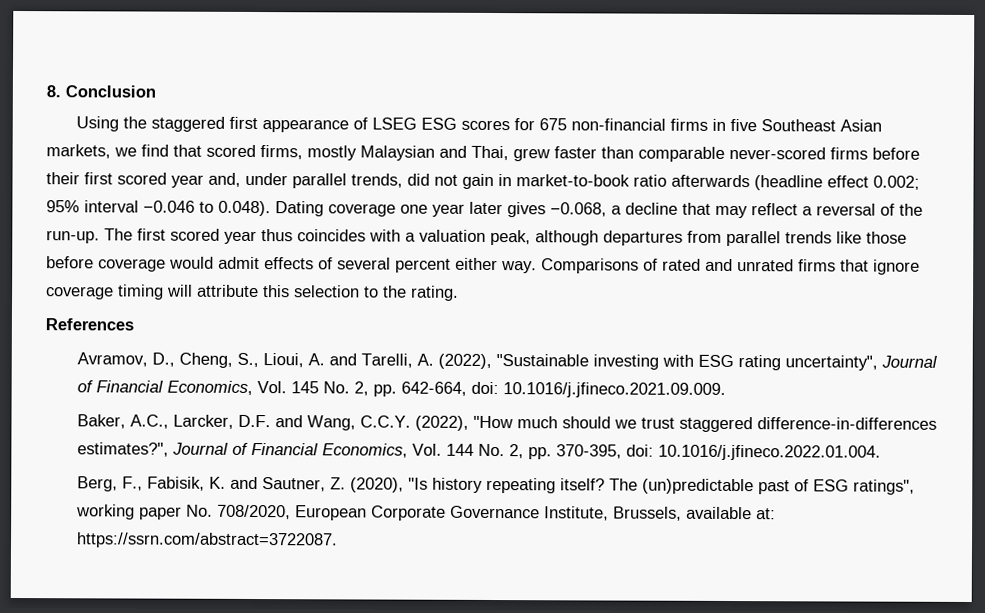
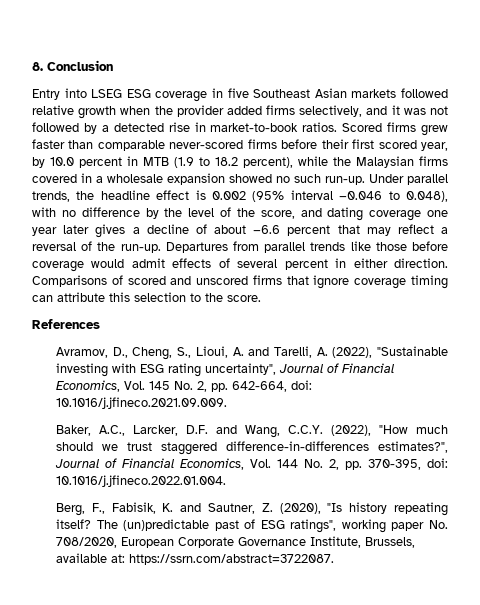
[76,116,883,133] [46,144,509,161] Using the staggered first appearance of LSEG ESG scores for 675 non-financial firms in five Southeast Asian markets, we find that scored firms, mostly Malaysian and Thai, -> [32,88,448,102] [32,105,449,119] [32,122,417,134] Entry into LSEG ESG coverage in five Southeast Asian markets followed relative growth when the provider added firms selectively, and it was not followed by a detected rise in market-to-book ratios. Scored firms
[171,172,920,191] [46,200,324,217] year and, under parallel trends, did not gain in market-to-book ratio afterwards (headline effect 0.002; 95% interval −0.046 to 0.048). Dating -> [421,142,449,151] [32,156,448,168] [32,173,448,185] [32,190,448,202] [32,207,364,221] year, by 10.0 percent in MTB (1.9 to 18.2 percent), while the Malaysian firms covered in a wholesale expansion showed no such run-up. Under parallel trends, the headline effect is 0.002 (95% interval −0.046 to 0.048), with no difference by the level of the score, and dating
[550,202,607,217] −0.068, -> (126, 231) none
(678, 208) none -> [195,224,331,236] of about −6.6 percent
[104,228,683,246] The first scored year thus coincides with a valuation peak, although departures -> [165,242,228,253] Departures
[455,257,794,274] either way. Comparisons of rated and unrated -> [335,258,449,268] [32,275,249,287] in either direction. Comparisons of scored and unscored
[167,284,193,297] will -> [32,295,53,302] can
[411,285,459,301] rating. -> [227,295,261,302] score.

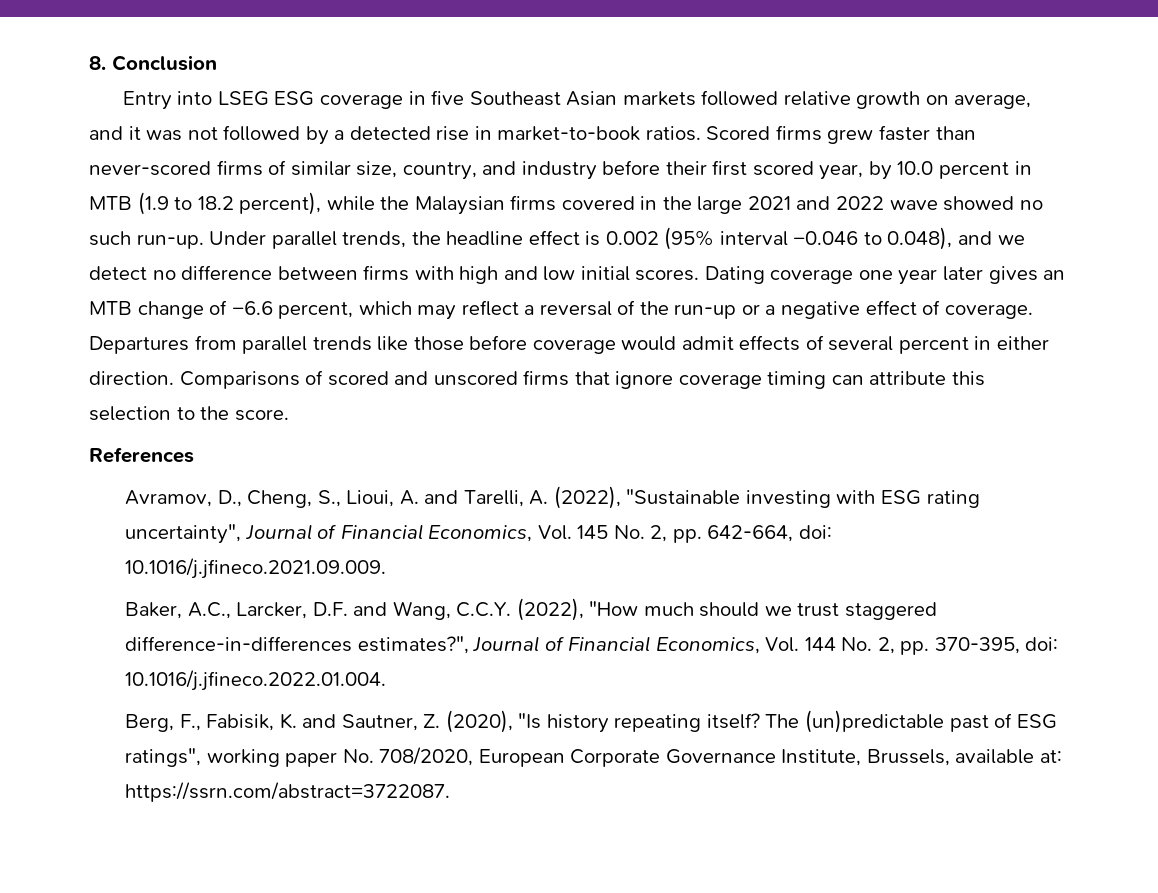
[120,105,363,117] when the provider added firms selectively, -> [925,94,1032,109] on average,
[97,140,165,151] comparable -> (976, 133) none
(277, 144) none -> [268,160,597,180] of similar size, country, and industry
[96,173,225,185] a wholesale expansion -> [662,196,938,214] the large 2021 and 2022 wave
[32,207,364,221] with no difference by the level of the score, and dating -> [958,231,1025,245] [89,265,765,284] and we detect no difference between firms with high and low initial scores. Dating
[132,224,360,236] a decline of about −6.6 percent that -> [1043,270,1066,280] [89,300,412,319] an MTB change of −6.6 percent, which
[120,244,161,253] run-up. -> [674,300,1033,319] run-up or a negative effect of coverage.

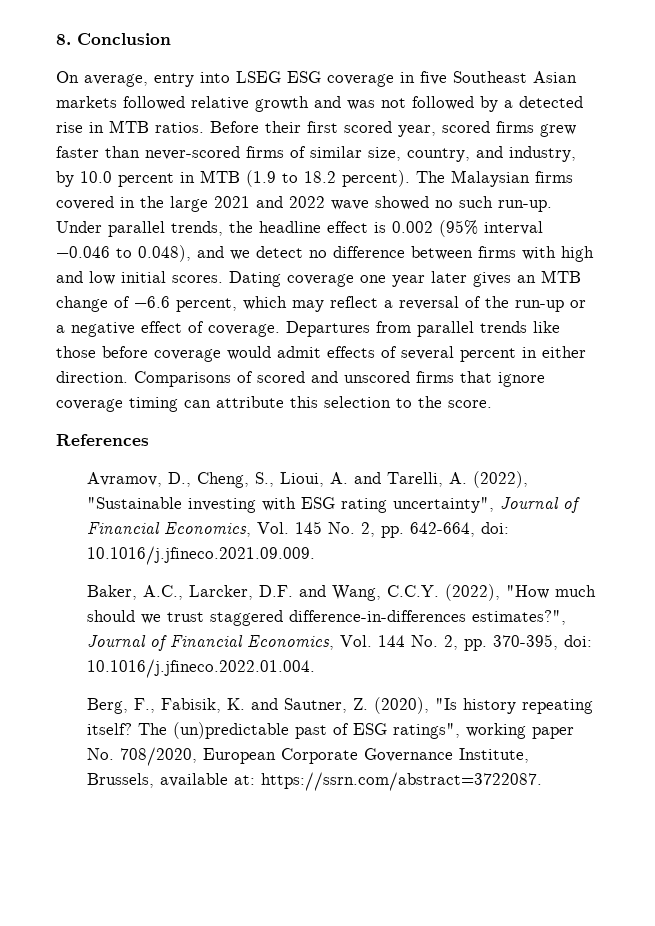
[122,91,172,110] Entry -> [56,71,194,87] On average, entry
[925,94,1032,109] [89,126,141,140] on average, and it -> [314,96,341,108] and
[497,126,771,141] market-to-book ratios. Scored -> [109,120,490,137] MTB ratios. Before their first scored year, scored
[521,160,864,180] industry before their first scored year, -> [509,146,576,162] industry,
[239,192,410,215] percent), while the -> [342,170,445,187] percent). The

